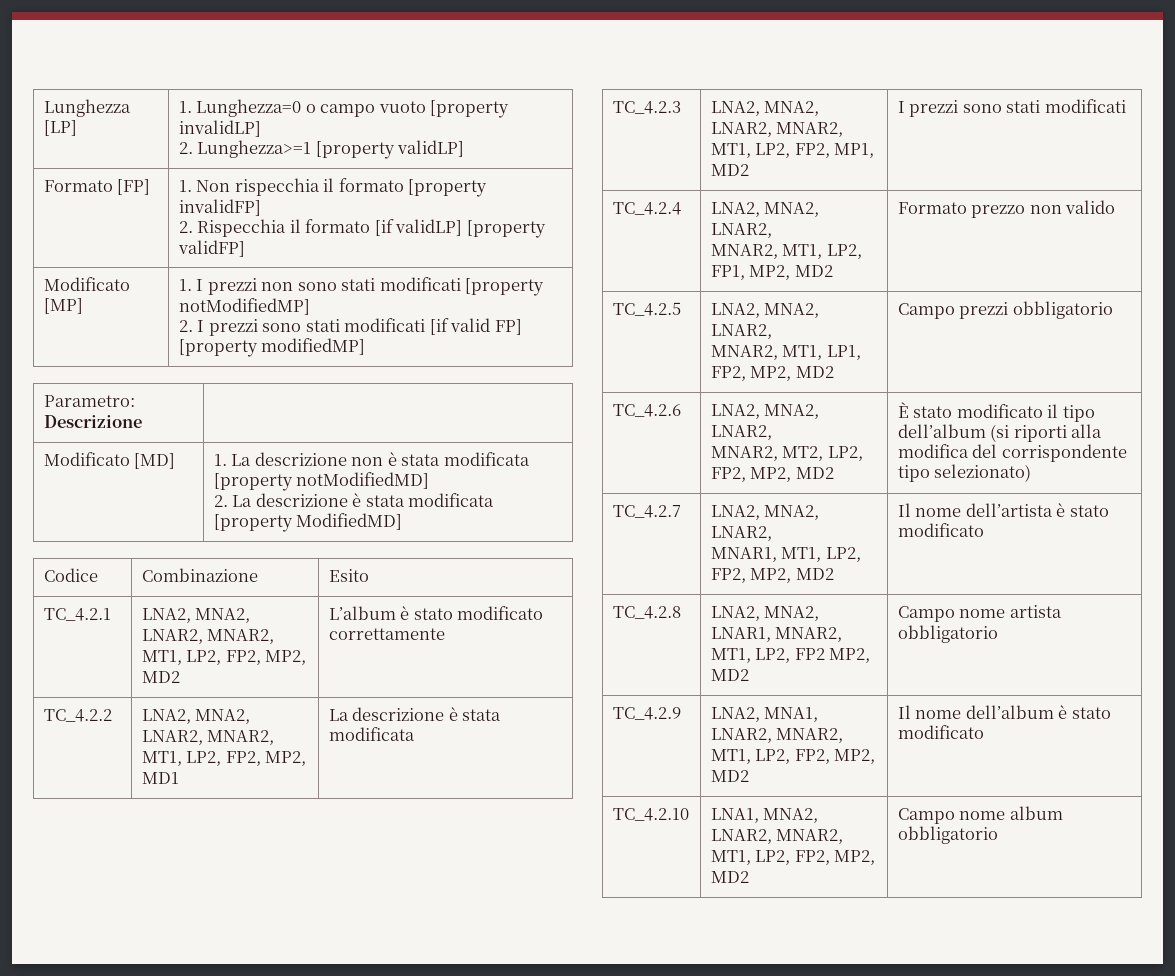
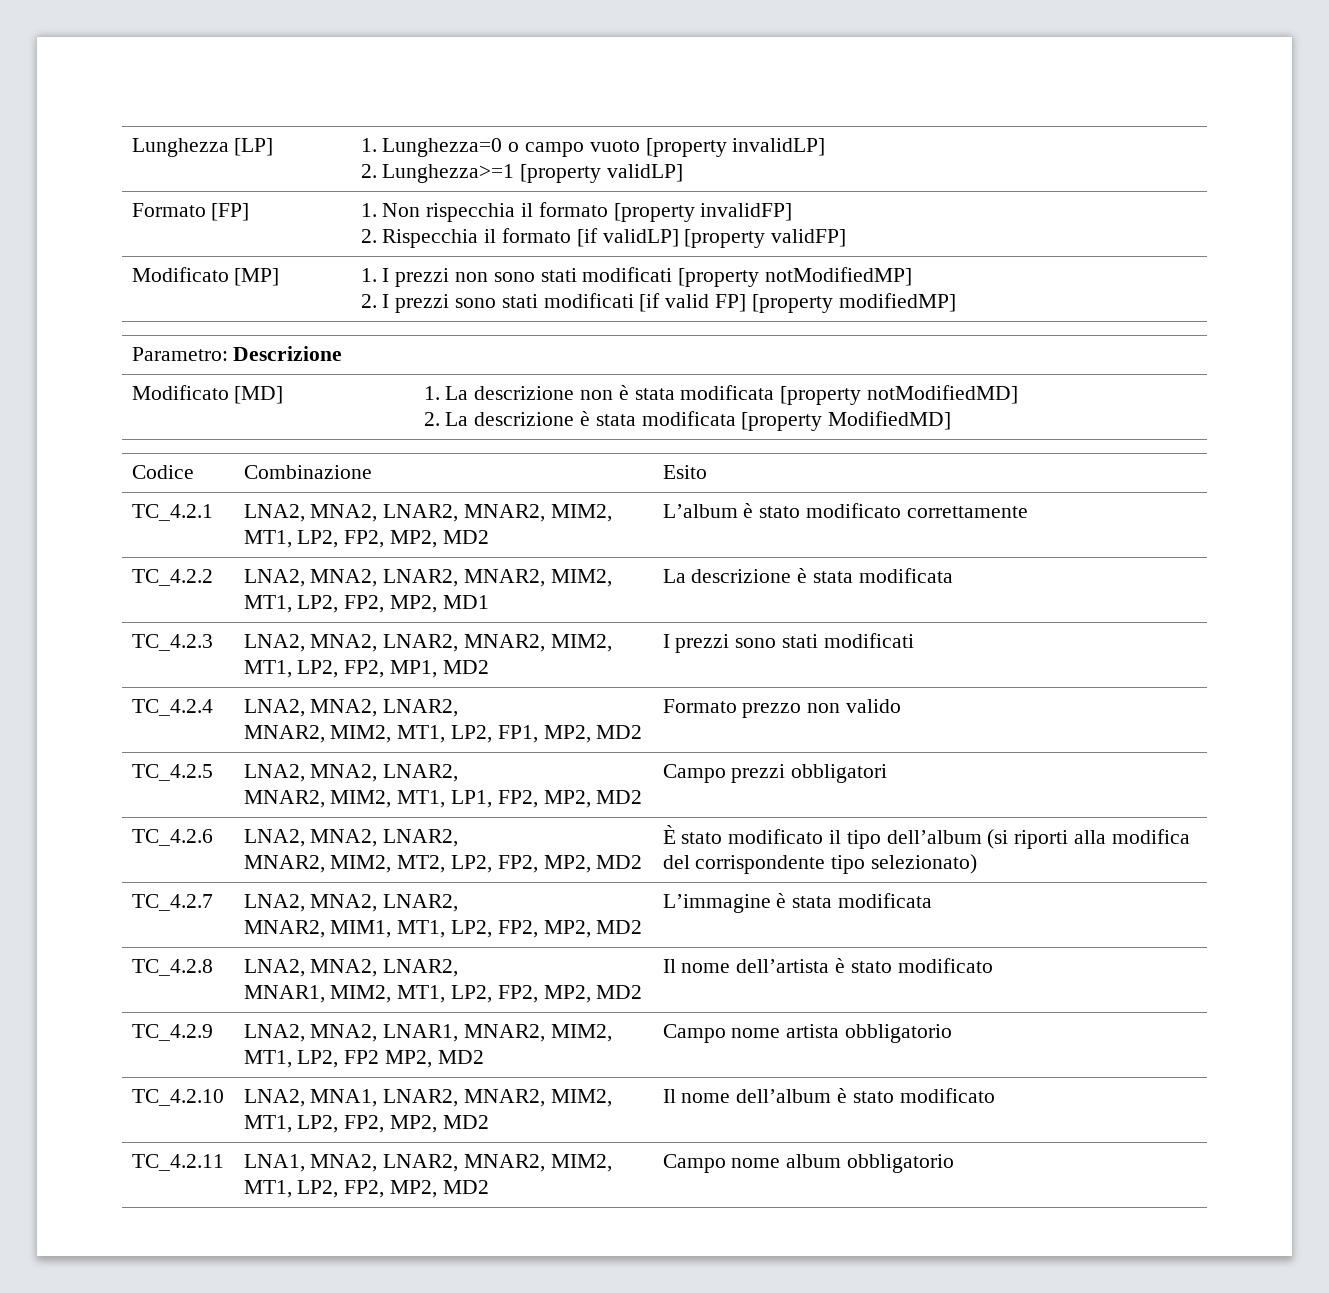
(275, 636) none -> [550,504,612,522] MIM2,
(275, 737) none -> [550,569,612,587] MIM2,
(844, 129) none -> [550,634,612,652] MIM2,
(778, 251) none -> [330,725,392,743] MIM2,
(778, 352) none -> [330,790,392,808] MIM2,
[1012,301,1113,319] obbligatorio -> [791,764,888,783] obbligatori
(778, 453) none -> [330,855,392,873] MIM2,
(772, 533) none -> [243,920,643,938] [662,893,933,913] [131,959,213,976] [243,959,459,977] // MNAR2, MIM1, MT1, LP2, FP2, MP2, MD2 | L’immagine è stata modificata // TC_4.2.8 | LNA2, MNA2, LNAR2,
(777, 554) none -> [330,985,392,1003] MIM2,
[612,606,681,619] TC_4.2.8 -> [131,1024,213,1041] TC_4.2.9
(843, 634) none -> [550,1024,612,1042] MIM2,
[612,707,681,720] TC_4.2.9 -> [131,1089,224,1106] TC_4.2.10
(844, 735) none -> [550,1089,612,1107] MIM2,
[612,808,689,821] TC_4.2.10 -> [131,1154,224,1171] TC_4.2.11
(844, 836) none -> [550,1154,612,1172] MIM2,

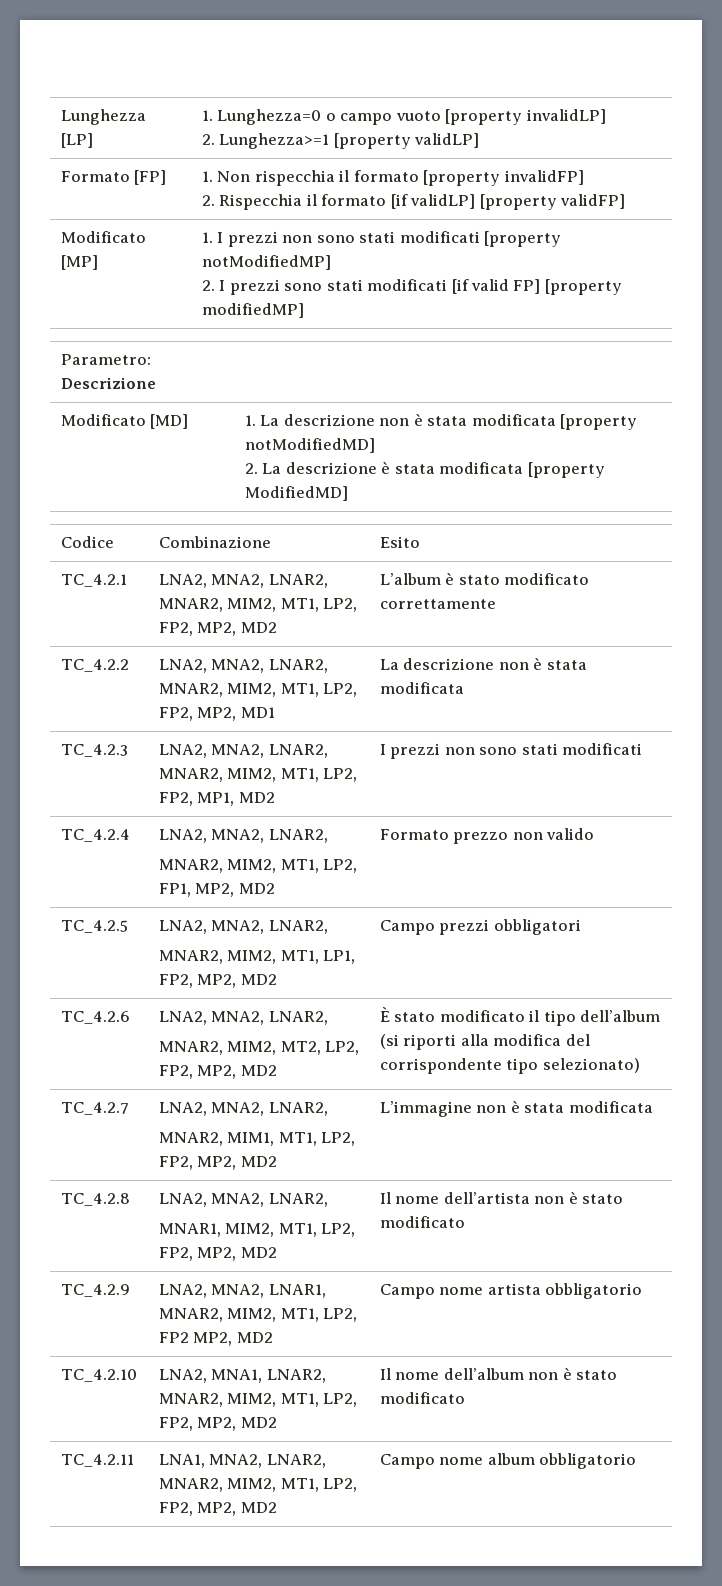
(792, 576) none -> [498,662,529,670] non
(730, 643) none -> [444,747,475,755] non
(771, 903) none -> [476,1105,507,1113] non
(830, 966) none -> [534,1196,565,1204] non
(832, 1096) none -> [528,1372,559,1380] non

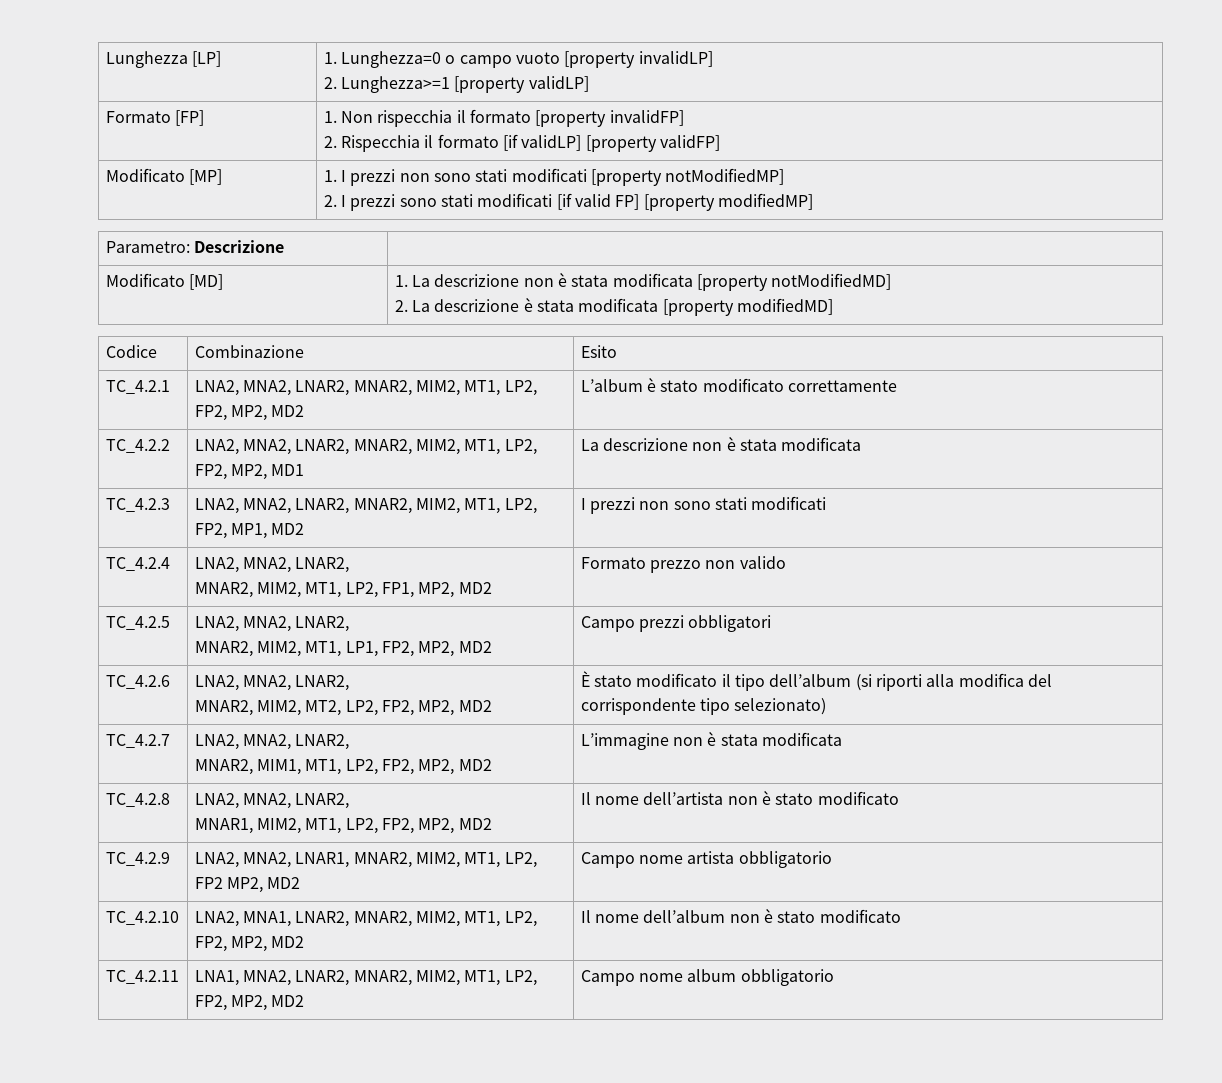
[244,486,348,501] ModifiedMD] -> [736,298,833,315] modifiedMD]

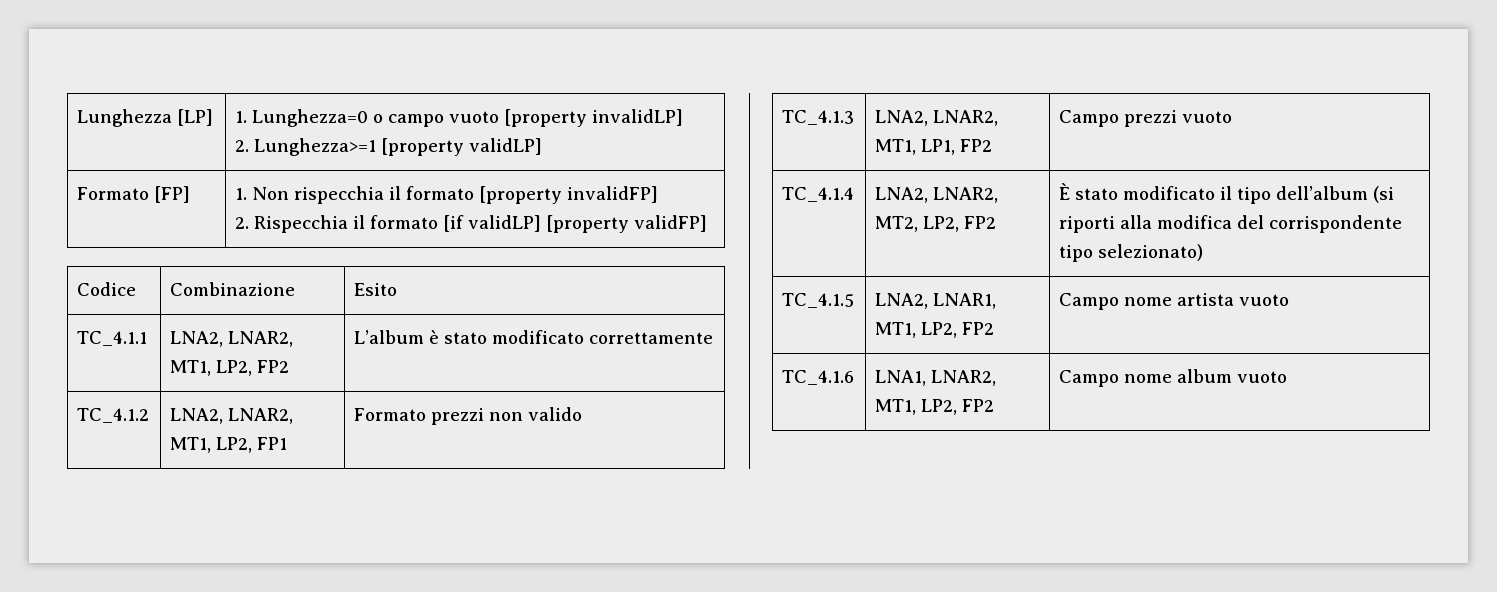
[105,168,222,185] [323,168,785,186] [323,193,813,211] [105,240,284,253] [105,273,223,290] [394,272,892,291] [394,297,833,316] // Modificato [MP] | 1. I prezzi non sono stati modificati [property notModifiedMP] // 2. I prezzi sono stati modificati [if valid FP] [property modifiedMP] // Parametro: Descrizione | // Modificato [MD] | 1. La descrizione non è stata modificata [property notModifiedMD] // 2. La descrizione è stata modificata [property modifiedMD] -> (708, 223) none
[105,380,170,394] [194,380,537,396] [194,405,305,421] TC_4.2.1 | LNA2, MNA2, LNAR2, MNAR2, MIM2, MT1, LP2, FP2, MP2, MD2 -> [77,331,148,346] [170,331,294,347] [170,360,290,376] TC_4.1.1 | LNA2, LNAR2, MT1, LP2, FP2
[105,439,170,453] [194,439,537,455] [194,464,305,480] [580,436,862,451] [105,498,170,512] [194,498,537,514] [194,523,305,539] [580,496,827,514] [105,557,170,571] [194,557,350,573] [194,582,492,598] [580,557,701,573] TC_4.2.2 | LNA2, MNA2, LNAR2, MNAR2, MIM2, MT1, LP2, FP2, MP2, MD1 | La descrizione non è stata modificata // TC_4.2.3 | LNA2, MNA2, LNAR2, MNAR2, MIM2, MT1, LP2, FP2, MP1, MD2 | I prezzi non sono stati modificati // TC_4.2.4 | LNA2, MNA2, LNAR2, // MNAR2, MIM2, MT1, LP2, FP1, MP2, MD2 | Formato prezzo -> [77,408,150,423] [170,408,294,424] [170,437,288,453] [354,408,485,425] TC_4.1.2 | LNA2, LNAR2, MT1, LP2, FP1 | Formato prezzi
[105,616,170,630] [194,616,350,632] [194,641,492,657] TC_4.2.5 | LNA2, MNA2, LNAR2, // MNAR2, MIM2, MT1, LP1, FP2, MP2, MD2 -> [782,110,855,125] [875,110,999,126] [875,139,993,155] TC_4.1.3 | LNA2, LNAR2, MT1, LP1, FP2
[688,615,772,632] [105,675,170,689] [194,675,350,691] [194,700,492,716] obbligatori // TC_4.2.6 | LNA2, MNA2, LNAR2, // MNAR2, MIM2, MT2, LP2, FP2, MP2, MD2 -> [1182,111,1233,123] [782,187,855,202] [875,187,999,203] [875,216,997,232] vuoto // TC_4.1.4 | LNA2, LNAR2, MT2, LP2, FP2
[105,734,170,748] [194,734,350,750] [194,759,492,775] [580,731,842,750] [105,793,170,807] [194,793,350,809] [194,818,492,834] [580,790,899,805] [105,852,170,866] [194,852,537,868] [194,877,301,893] TC_4.2.7 | LNA2, MNA2, LNAR2, // MNAR2, MIM1, MT1, LP2, FP2, MP2, MD2 | L’immagine non è stata modificata // TC_4.2.8 | LNA2, MNA2, LNAR2, // MNAR1, MIM2, MT1, LP2, FP2, MP2, MD2 | Il nome dell’artista non è stato modificato // TC_4.2.9 | LNA2, MNA2, LNAR1, MNAR2, MIM2, MT1, LP2, FP2 MP2, MD2 -> [782,293,855,308] [875,293,997,309] [875,322,995,338] TC_4.1.5 | LNA2, LNAR1, MT1, LP2, FP2
[738,851,832,868] [105,911,179,925] [194,911,537,927] [194,936,305,952] [580,908,901,923] [105,970,179,984] [194,970,537,986] [194,995,305,1011] obbligatorio // TC_4.2.10 | LNA2, MNA1, LNAR2, MNAR2, MIM2, MT1, LP2, FP2, MP2, MD2 | Il nome dell’album non è stato modificato // TC_4.2.11 | LNA1, MNA2, LNAR2, MNAR2, MIM2, MT1, LP2, FP2, MP2, MD2 -> [1239,294,1290,306] [782,370,855,385] [875,370,997,386] [875,399,995,415] vuoto // TC_4.1.6 | LNA1, LNAR2, MT1, LP2, FP2
[740,969,834,986] obbligatorio -> [1237,371,1288,383] vuoto

